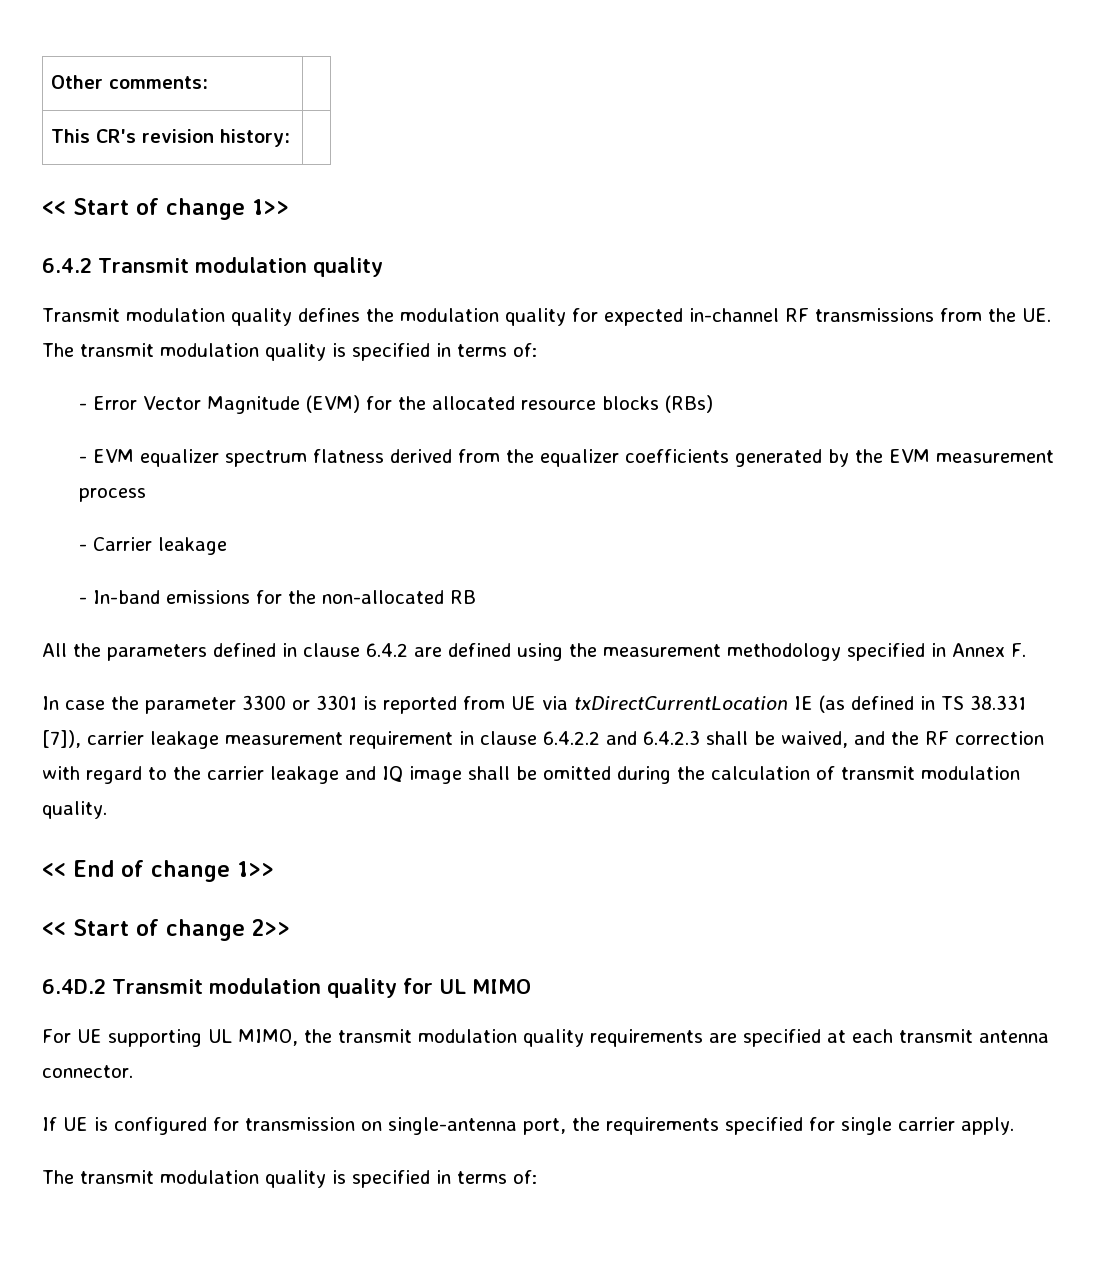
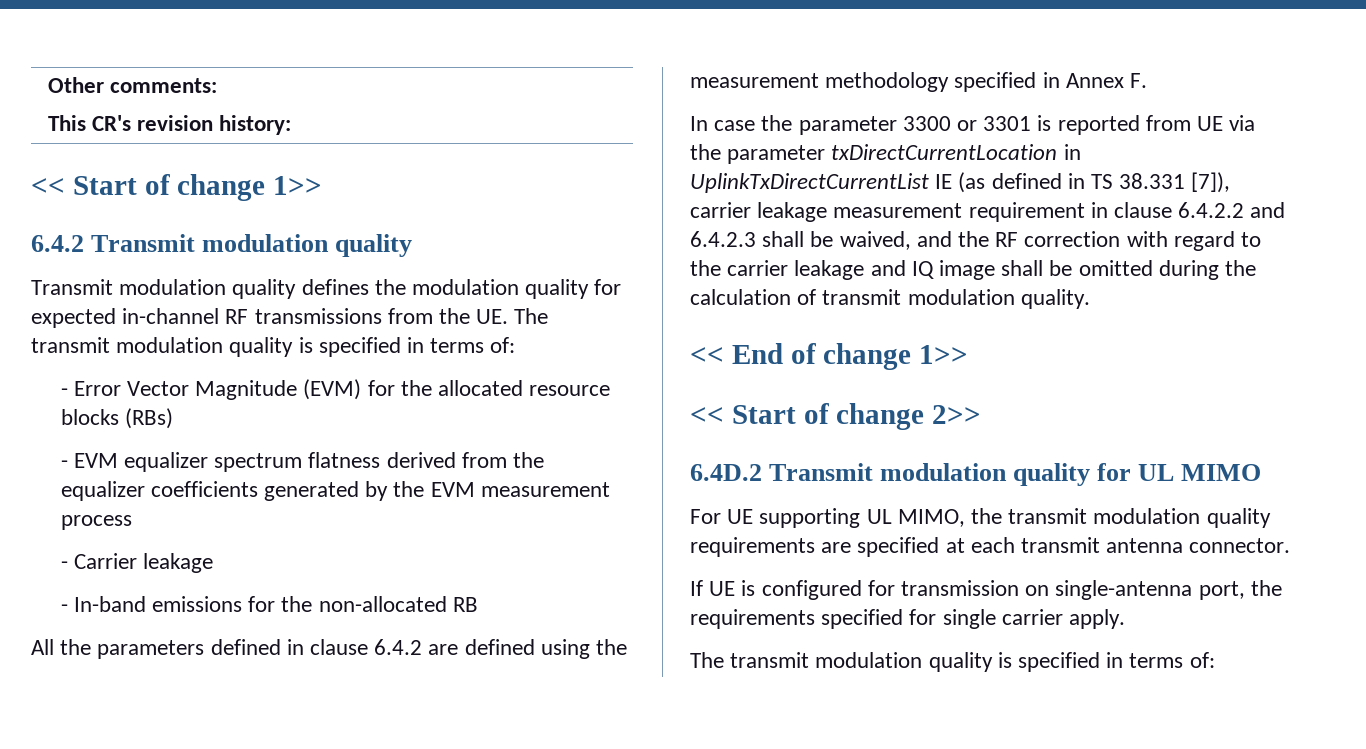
[574,696,788,710] txDirectCurrentLocation -> [690,144,1081,164] [690,173,929,193] the parameter txDirectCurrentLocation in UplinkTxDirectCurrentList

